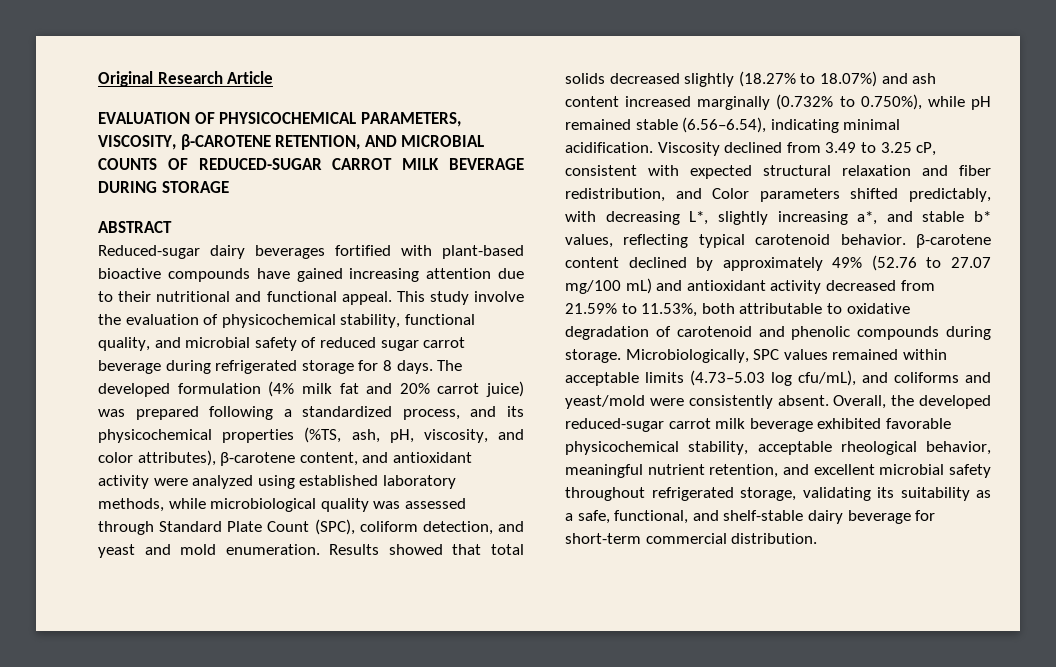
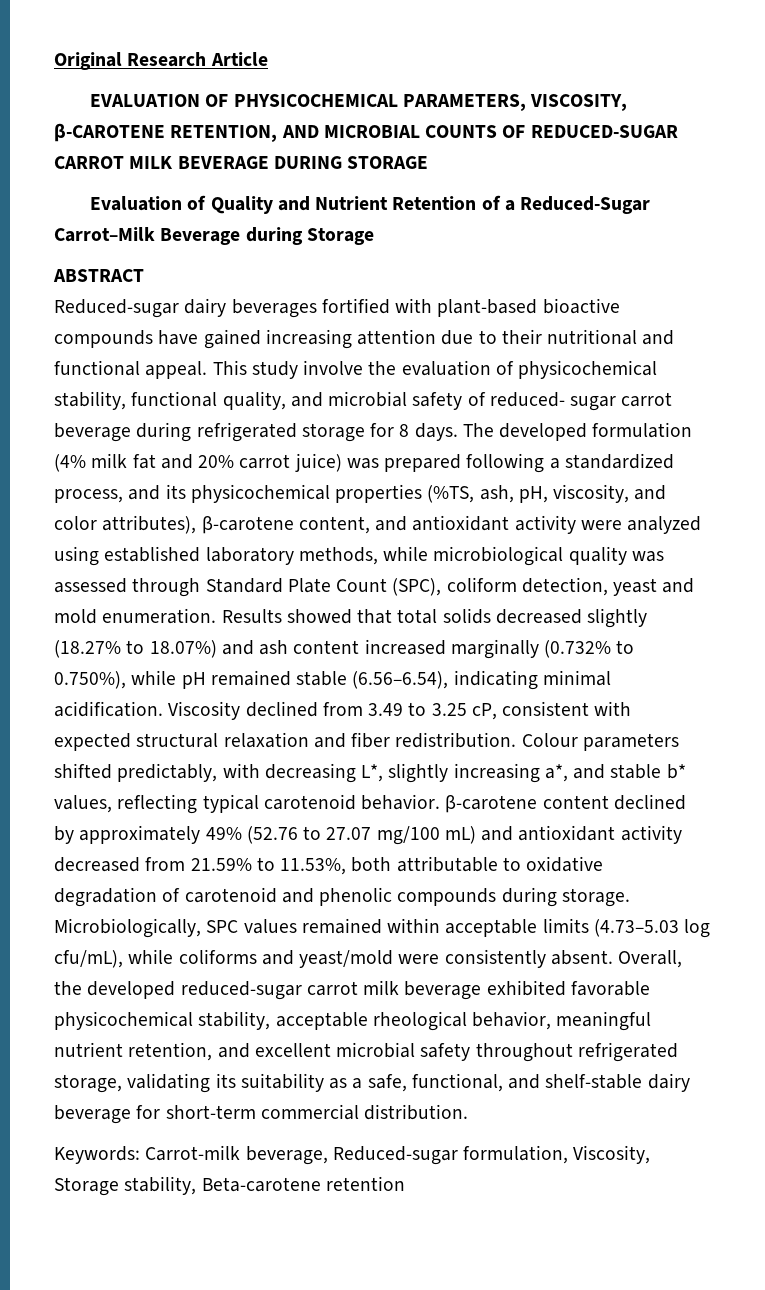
(229, 187) none -> [89,195,651,214] [54,227,374,245] // Evaluation of Quality and Nutrient Retention of a Reduced-Sugar Carrot–Milk Beverage during Storage
[319,337,376,348] reduced -> [489,392,565,407] reduced-
[498,521,524,532] and -> (608, 586) none
[565,188,750,202] redistribution, and Color -> [395,732,578,748] redistribution. Colour
[862,372,888,383] and -> [128,949,174,964] while
(818, 538) none -> [54,1145,651,1165] [54,1176,405,1196] // Keywords: Carrot-milk beverage, Reduced-sugar formulation, Viscosity, Storage stability, Beta-carotene retention

